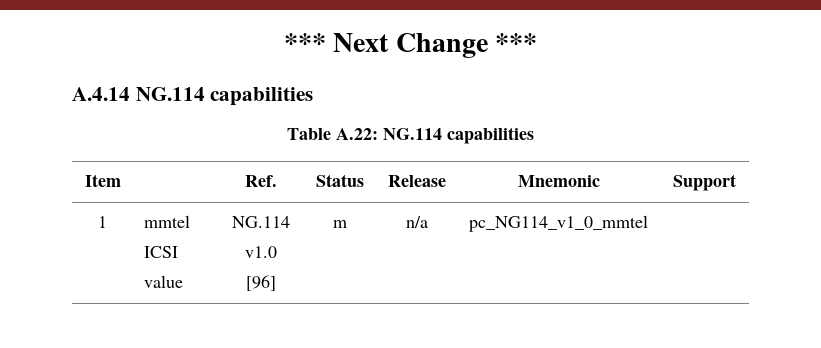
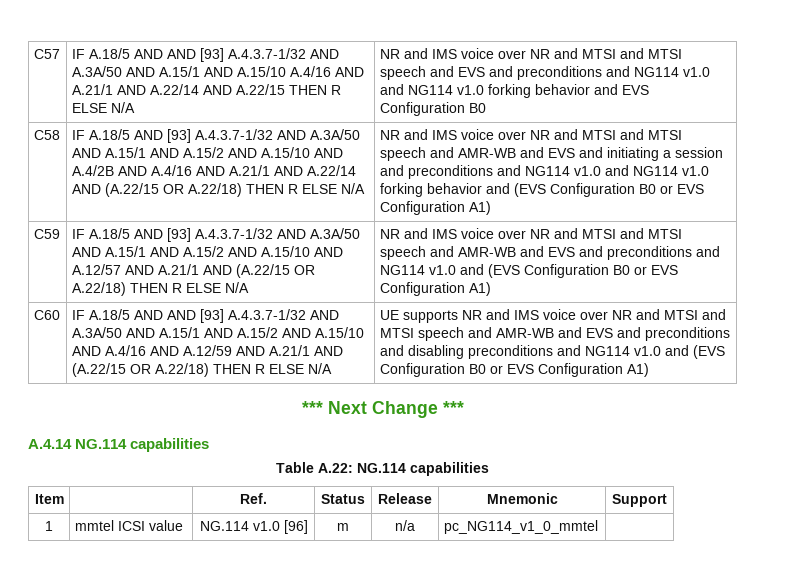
(283, 42) none -> [33,49,60,59] [71,48,339,62] [71,66,364,77] [71,84,341,95] [71,102,135,113] [379,48,682,59] [379,66,710,80] [379,84,649,98] [379,102,486,116] [33,130,60,140] [71,129,360,143] [71,147,343,158] [71,165,356,176] [71,183,365,197] [379,129,682,140] [379,147,723,161] [379,165,709,179] [379,183,704,197] [379,201,491,215] [33,229,60,239] [71,228,360,242] [71,246,343,257] [71,264,315,278] [71,282,249,296] [379,228,682,239] [379,246,720,260] [379,264,678,278] [379,282,491,296] [33,310,60,320] [71,309,339,323] [71,327,364,338] [71,345,343,356] [71,363,332,377] [379,309,726,323] [379,327,730,341] [379,345,725,359] [379,363,649,377] C57 | IF A.18/5 AND AND [93] A.4.3.7-1/32 AND A.3A/50 AND A.15/1 AND A.15/10 A.4/16 AND A.21/1 AND A.22/14 AND A.22/15 THEN R ELSE N/A | NR and IMS voice over NR and MTSI and MTSI speech and EVS and preconditions and NG114 v1.0 and NG114 v1.0 forking behavior and EVS Configuration B0 // C58 | IF A.18/5 AND [93] A.4.3.7-1/32 AND A.3A/50 AND A.15/1 AND A.15/2 AND A.15/10 AND A.4/2B AND A.4/16 AND A.21/1 AND A.22/14 AND (A.22/15 OR A.22/18) THEN R ELSE N/A | NR and IMS voice over NR and MTSI and MTSI speech and AMR-WB and EVS and initiating a session and preconditions and NG114 v1.0 and NG114 v1.0 forking behavior and (EVS Configuration B0 or EVS Configuration A1) // C59 | IF A.18/5 AND [93] A.4.3.7-1/32 AND A.3A/50 AND A.15/1 AND A.15/2 AND A.15/10 AND A.12/57 AND A.21/1 AND (A.22/15 OR A.22/18) THEN R ELSE N/A | NR and IMS voice over NR and MTSI and MTSI speech and AMR-WB and EVS and preconditions and NG114 v1.0 and (EVS Configuration B0 or EVS Configuration A1) // C60 | IF A.18/5 AND AND [93] A.4.3.7-1/32 AND A.3A/50 AND A.15/1 AND A.15/2 AND A.15/10 AND A.4/16 AND A.12/59 AND A.21/1 AND (A.22/15 OR A.22/18) THEN R ELSE N/A | UE supports NR and IMS voice over NR and MTSI and MTSI speech and AMR-WB and EVS and preconditions and disabling preconditions and NG114 v1.0 and (EVS Configuration B0 or EVS Configuration A1) //

